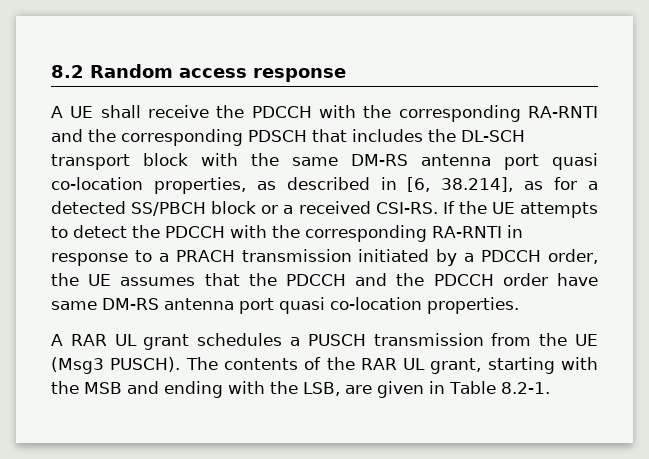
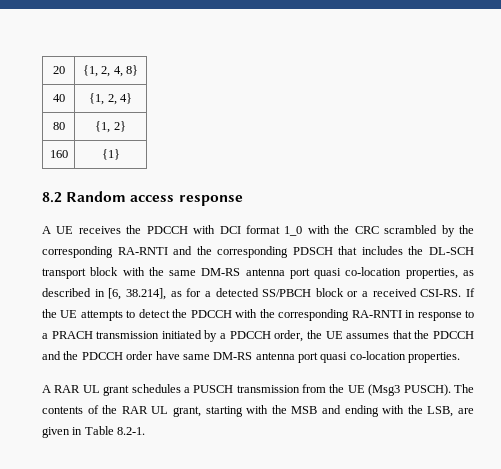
(51, 71) none -> [52,66,65,74] [82,65,139,77] [52,94,65,102] [89,93,132,105] [52,122,65,130] [95,121,126,133] [49,150,68,158] [101,149,120,160] 20 | {1, 2, 4, 8} // 40 | {1, 2, 4} // 80 | {1, 2} // 160 | {1} //
[100,105,356,118] shall receive the PDCCH with -> [78,225,455,237] receives the PDCCH with DCI format 1_0 with the CRC scrambled by

